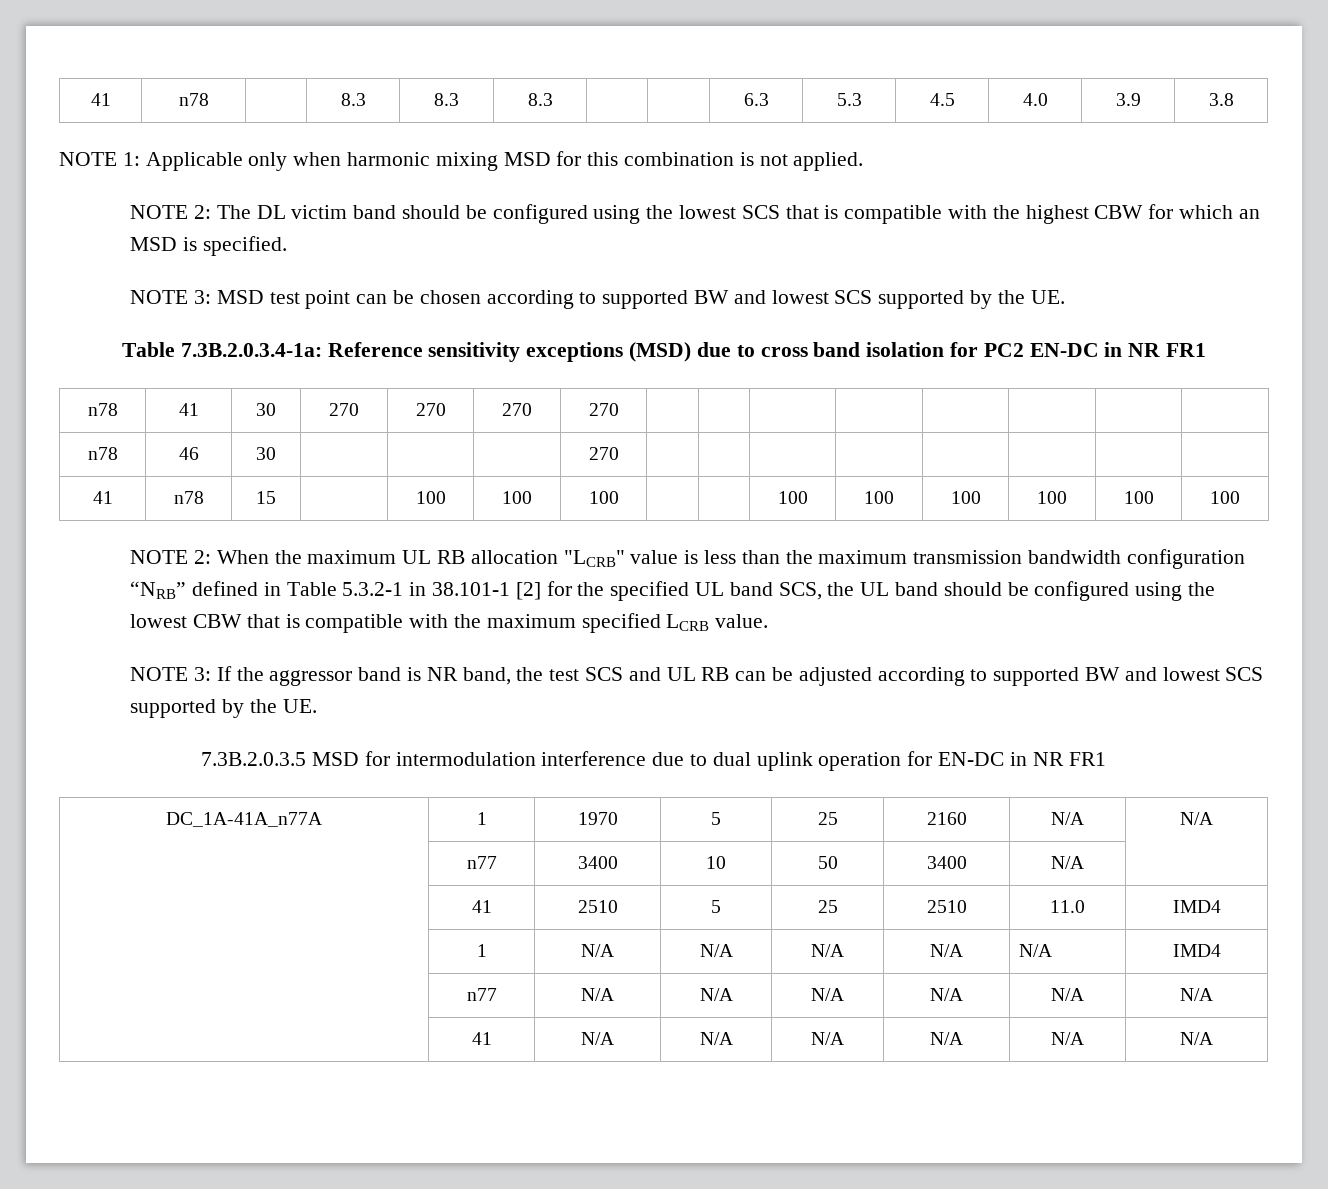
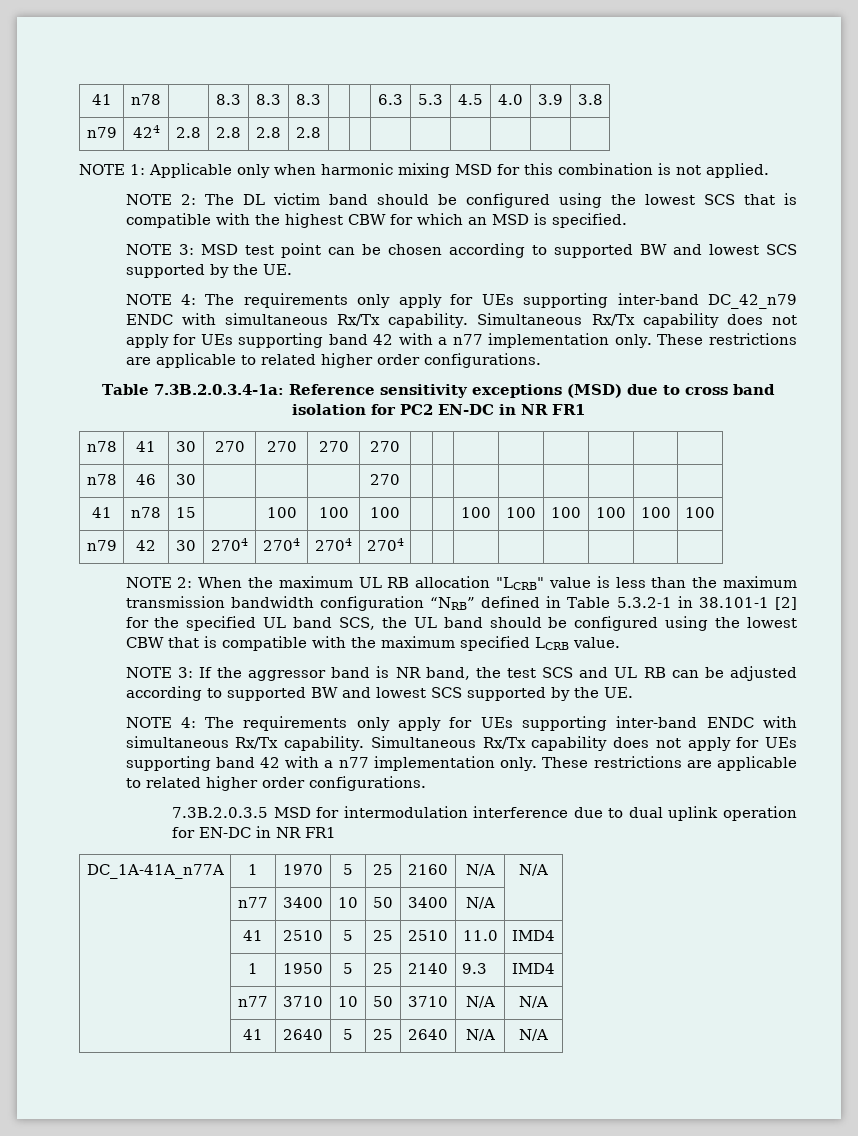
(1234, 99) none -> [86,127,117,138] [132,125,160,138] [176,127,201,138] [216,127,241,138] [256,127,281,138] [296,127,321,138] // n79 | 424 | 2.8 | 2.8 | 2.8 | 2.8 | | | | | | | |
(1065, 297) none -> [125,293,797,309] [125,313,797,328] [125,333,797,348] [125,353,541,368] // NOTE 4: The requirements only apply for UEs supporting inter-band DC_42_n79 ENDC with simultaneous Rx/Tx capability. Simultaneous Rx/Tx capability does not apply for UEs supporting band 42 with a n77 implementation only. These restrictions are applicable to related higher order configurations.
(1240, 497) none -> [86,540,117,551] [136,540,156,551] [176,540,196,551] [211,538,248,551] [263,538,300,551] [315,538,352,551] [366,538,404,551] // n79 | 42 | 30 | 2704 | 2704 | 2704 | 2704 | | | | | | | |
(317, 706) none -> [125,716,798,731] [125,736,797,751] [125,756,797,771] [125,776,426,791] // NOTE 4: The requirements only apply for UEs supporting inter-band ENDC with simultaneous Rx/Tx capability. Simultaneous Rx/Tx capability does not apply for UEs supporting band 42 with a n77 implementation only. These restrictions are applicable to related higher order configurations.
[581,944,614,957] [699,944,733,957] [811,944,844,957] [930,944,963,957] [1018,944,1052,957] [1172,944,1221,957] [466,988,497,1001] [581,988,614,1001] [699,988,733,1001] [811,988,844,1001] [930,988,963,1001] N/A | N/A | N/A | N/A | N/A | IMD4 // | n77 | N/A | N/A | N/A | N/A -> [283,963,323,974] [343,963,353,974] [373,963,393,974] [408,963,448,974] [461,963,487,974] [512,963,555,974] [238,996,268,1007] [283,996,323,1007] [338,996,358,1007] [373,996,393,1007] [408,996,448,1007] 1950 | 5 | 25 | 2140 | 9.3 | IMD4 // | n77 | 3710 | 10 | 50 | 3710
[581,1032,614,1045] [699,1032,733,1045] [811,1032,844,1045] [930,1032,963,1045] [1051,1032,1084,1045] [1180,1032,1213,1045] N/A | N/A | N/A | N/A | N/A | N/A -> [283,1029,323,1040] [343,1029,353,1040] [373,1029,393,1040] [408,1029,448,1040] [465,1029,495,1041] [519,1029,548,1041] 2640 | 5 | 25 | 2640 | N/A | N/A

